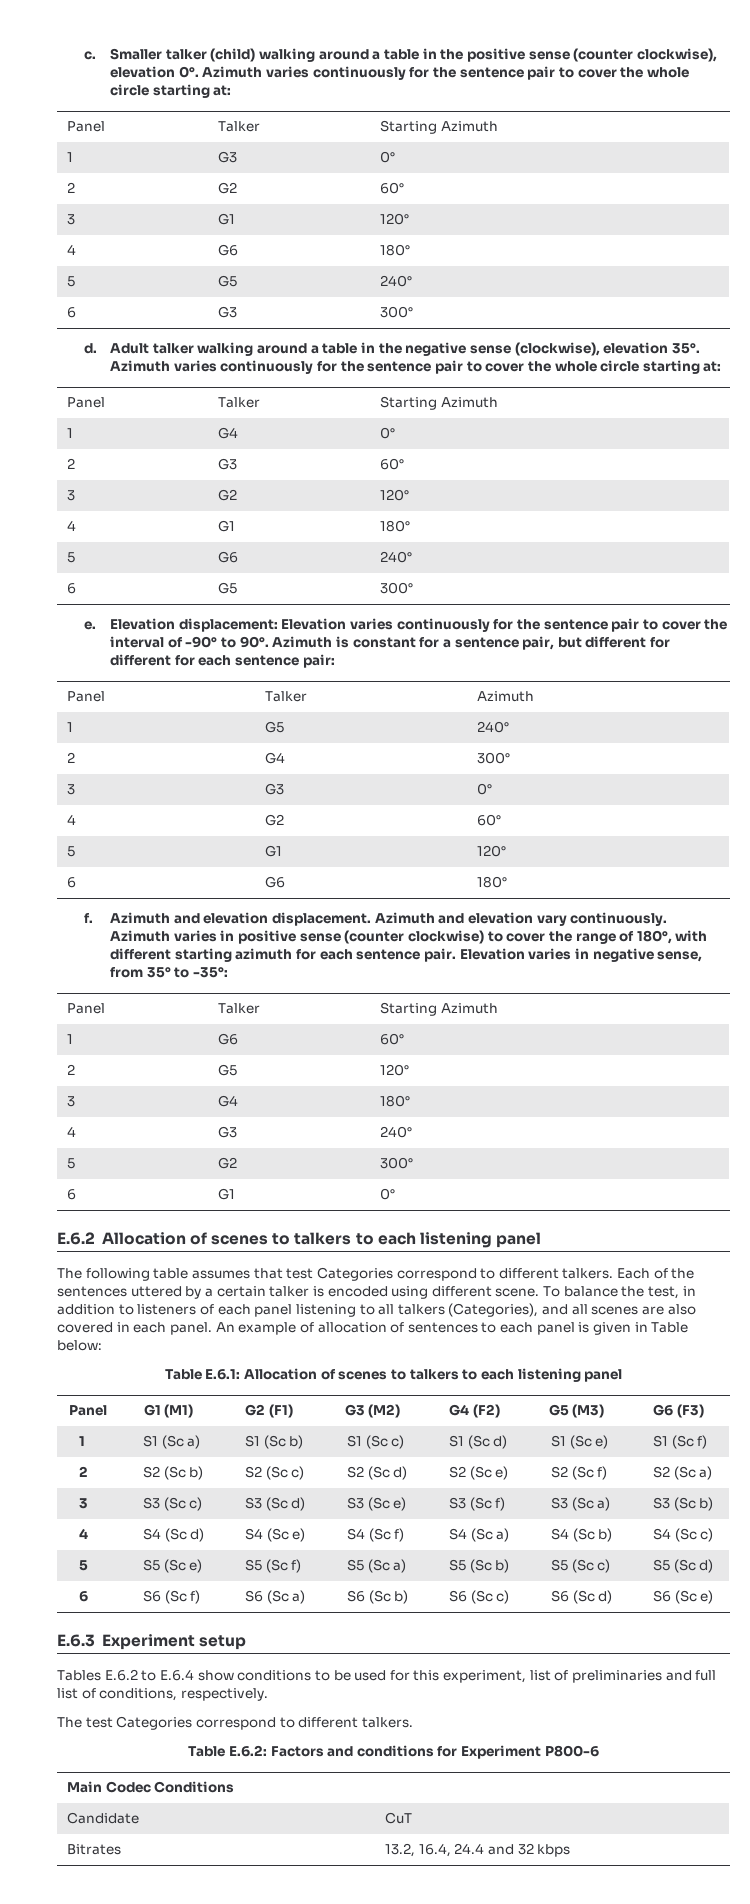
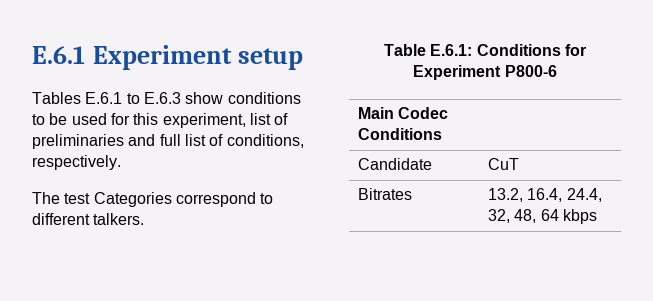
[83,48,717,62] [110,66,689,80] [110,84,232,98] [67,121,106,132] [218,121,261,132] [380,120,498,134] [67,152,74,162] [218,151,238,163] [380,151,396,163] [67,182,76,193] [218,182,238,194] [380,182,405,194] [67,214,76,225] [218,213,236,225] [380,213,410,225] [67,244,77,255] [218,244,239,256] [380,244,411,256] [67,276,76,287] [218,275,238,287] [380,275,413,287] [67,307,77,318] [218,306,238,318] [380,306,414,318] [83,342,700,356] [110,360,722,374] [67,397,106,408] [218,397,261,408] [380,396,498,410] [67,428,74,438] [218,427,239,439] [380,427,396,439] [67,458,76,469] [218,458,238,470] [380,458,405,470] [67,490,76,501] [218,489,238,501] [380,489,410,501] [67,520,77,531] [218,520,236,532] [380,520,411,532] [67,552,76,563] [218,551,239,563] [380,551,413,563] [67,583,77,594] [218,582,238,594] [380,582,414,594] [83,618,728,632] [110,636,671,650] [110,654,335,668] [67,691,106,702] [265,691,308,702] [477,691,535,702] [67,722,74,732] [265,721,285,733] [477,721,510,733] [67,752,76,763] [265,752,286,764] [477,752,511,764] [67,784,76,795] [265,783,285,795] [477,783,493,795] [67,814,77,825] [265,814,285,826] [477,814,502,826] [67,846,76,857] [265,845,283,857] [477,845,507,857] [67,877,77,888] [265,876,286,888] [477,876,508,888] [83,912,668,926] [110,930,708,944] [110,948,703,962] [110,967,229,978] [67,1003,106,1014] [218,1003,261,1014] [380,1002,498,1016] [67,1034,74,1044] [218,1033,239,1045] [380,1033,405,1045] [67,1064,76,1075] [218,1064,238,1076] [380,1064,410,1076] [67,1096,76,1107] [218,1095,239,1107] [380,1095,411,1107] [67,1126,77,1137] [218,1126,238,1138] [380,1126,413,1138] [67,1158,76,1169] [218,1157,238,1169] [380,1157,414,1169] [67,1189,77,1200] [218,1188,236,1200] [380,1188,396,1200] [57,1232,542,1248] [57,1267,695,1281] [57,1286,696,1299] [57,1303,696,1317] [57,1322,689,1335] [57,1340,102,1351] [164,1368,623,1382] [68,1405,107,1416] [143,1404,194,1418] [245,1404,293,1418] [344,1404,401,1418] [449,1404,500,1418] [548,1404,605,1418] [653,1404,704,1418] [79,1436,86,1446] [143,1435,201,1449] [245,1435,304,1449] [347,1435,405,1449] [449,1435,508,1449] [551,1435,609,1449] [653,1435,708,1449] [79,1466,89,1477] [143,1466,204,1480] [245,1466,305,1480] [347,1466,408,1480] [449,1466,509,1480] [551,1466,608,1480] [653,1466,713,1480] [79,1498,89,1509] [143,1497,203,1511] [245,1497,306,1511] [347,1497,407,1511] [449,1497,506,1511] [551,1497,611,1511] [653,1497,714,1511] [79,1528,89,1539] [143,1528,205,1542] [245,1528,306,1542] [347,1528,405,1542] [449,1528,510,1542] [551,1528,613,1542] [653,1528,714,1542] [79,1560,89,1571] [143,1559,203,1573] [245,1559,302,1573] [347,1559,407,1573] [449,1559,510,1573] [551,1559,611,1573] [653,1559,714,1573] [79,1591,89,1602] [143,1590,201,1604] [245,1590,306,1604] [347,1590,409,1604] [449,1590,510,1604] [551,1590,613,1604] [653,1590,714,1604] [57,1634,95,1647] c. Smaller talker (child) walking around a table in the positive sense (counter clockwise), elevation 0°. Azimuth varies continuously for the sentence pair to cover the whole circle starting at: // Panel | Talker | Starting Azimuth // 1 | G3 | 0° // 2 | G2 | 60° // 3 | G1 | 120° // 4 | G6 | 180° // 5 | G5 | 240° // 6 | G3 | 300° // d. Adult talker walking around a table in the negative sense (clockwise), elevation 35°. Azimuth varies continuously for the sentence pair to cover the whole circle starting at: // Panel | Talker | Starting Azimuth // 1 | G4 | 0° // 2 | G3 | 60° // 3 | G2 | 120° // 4 | G1 | 180° // 5 | G6 | 240° // 6 | G5 | 300° // e. Elevation displacement: Elevation varies continuously for the sentence pair to cover the interval of -90° to 90°. Azimuth is constant for a sentence pair, but different for different for each sentence pair: // Panel | Talker | Azimuth // 1 | G5 | 240° // 2 | G4 | 300° // 3 | G3 | 0° // 4 | G2 | 60° // 5 | G1 | 120° // 6 | G6 | 180° // f. Azimuth and elevation displacement. Azimuth and elevation vary continuously. Azimuth varies in positive sense (counter clockwise) to cover the range of 180°, with different starting azimuth for each sentence pair. Elevation varies in negative sense, from 35° to -35°: // Panel | Talker | Starting Azimuth // 1 | G6 | 60° // 2 | G5 | 120° // 3 | G4 | 180° // 4 | G3 | 240° // 5 | G2 | 300° // 6 | G1 | 0° // E.6.2 Allocation of scenes to talkers to each listening panel // The following table assumes that test Categories correspond to different talkers. Each of the sentences uttered by a certain talker is encoded using different scene. To balance the test, in addition to listeners of each panel listening to all talkers (Categories), and all scenes are also covered in each panel. An example of allocation of sentences to each panel is given in Table below: // Table E.6.1: Allocation of scenes to talkers to each listening panel // Panel | G1 (M1) | G2 (F1) | G3 (M2) | G4 (F2) | G5 (M3) | G6 (F3) // 1 | S1 (Sc a) | S1 (Sc b) | S1 (Sc c) | S1 (Sc d) | S1 (Sc e) | S1 (Sc f) // 2 | S2 (Sc b) | S2 (Sc c) | S2 (Sc d) | S2 (Sc e) | S2 (Sc f) | S2 (Sc a) // 3 | S3 (Sc c) | S3 (Sc d) | S3 (Sc e) | S3 (Sc f) | S3 (Sc a) | S3 (Sc b) // 4 | S4 (Sc d) | S4 (Sc e) | S4 (Sc f) | S4 (Sc a) | S4 (Sc b) | S4 (Sc c) // 5 | S5 (Sc e) | S5 (Sc f) | S5 (Sc a) | S5 (Sc b) | S5 (Sc c) | S5 (Sc d) // 6 | S6 (Sc f) | S6 (Sc a) | S6 (Sc b) | S6 (Sc c) | S6 (Sc d) | S6 (Sc e) // E.6.3 -> [32,46,85,64] E.6.1
[104,1669,194,1681] E.6.2 to E.6.4 -> [85,92,181,104] E.6.1 to E.6.3
[228,1745,434,1757] E.6.2: Factors and conditions -> [430,44,561,56] E.6.1: Conditions
[454,1843,534,1855] 24.4 and 32 -> [566,188,602,202] [487,209,559,223] 24.4, 32, 48, 64

